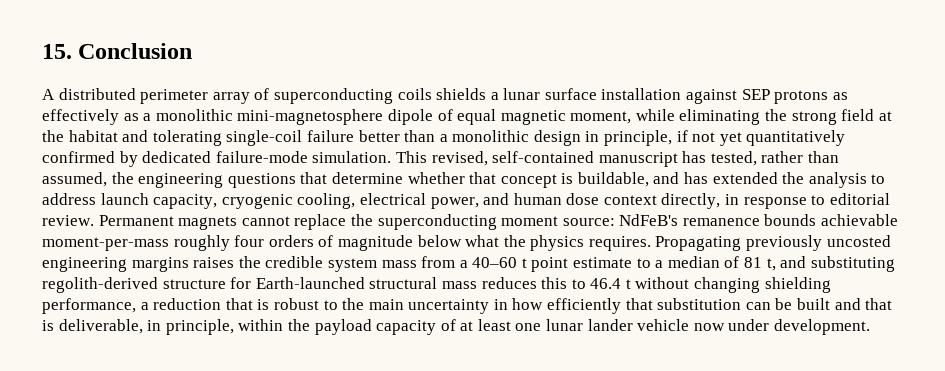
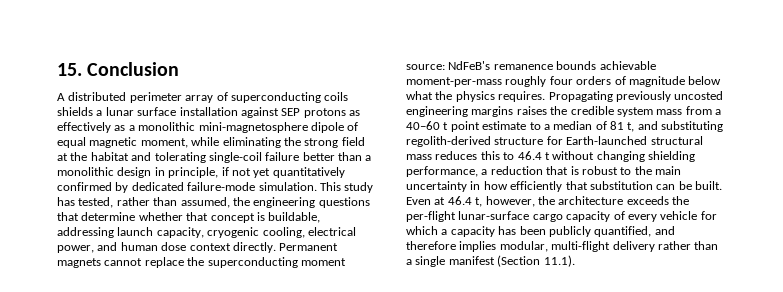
[431,151,678,167] revised, self-contained manuscript -> [344,182,374,193] study
[653,172,886,188] [42,193,96,205] and has extended the analysis to address -> [57,227,114,238] addressing
[661,193,890,209] [42,215,94,226] directly, in response to editorial review. -> [232,242,276,253] directly.
[797,298,893,310] [42,319,871,335] built and that is deliverable, in principle, within the payload capacity of at least one lunar lander vehicle now under development. -> [695,181,722,190] [406,196,689,207] [406,211,717,222] [406,226,675,237] [406,241,719,252] [406,255,575,267] built. Even at 46.4 t, however, the architecture exceeds the per-flight lunar-surface cargo capacity of every vehicle for which a capacity has been publicly quantified, and therefore implies modular, multi-flight delivery rather than a single manifest (Section 11.1).

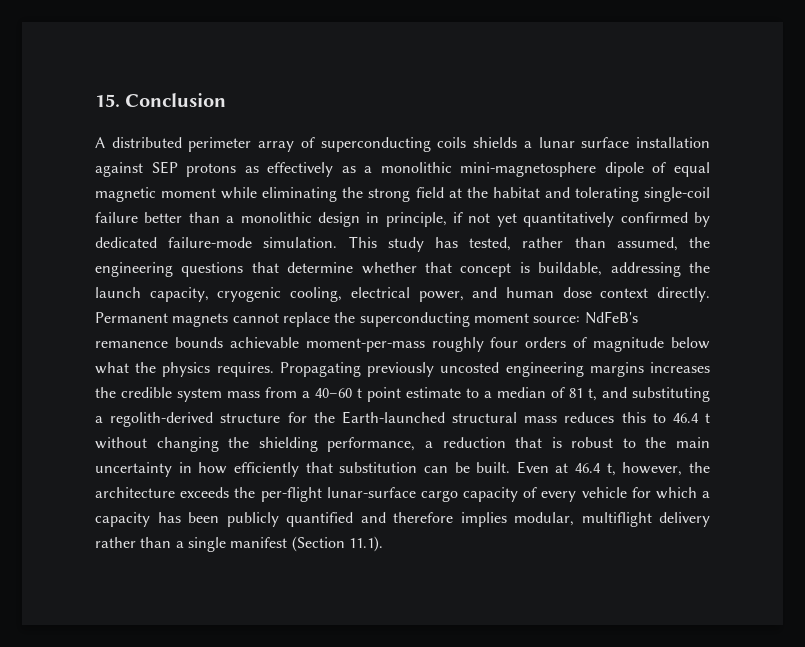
[140,138,188,148] moment, -> [161,188,217,198] moment
(114, 232) none -> [689,262,711,273] the
[516,106,547,115] raises -> [650,362,710,373] increases
(724, 126) none -> [95,416,103,423] a
(563, 140) none -> [313,412,335,423] the
(645, 156) none -> [228,437,250,448] the
[594,226,652,237] quantified, -> [286,512,353,527] quantified
[551,241,611,252] multi-flight -> [581,512,652,527] multiflight

